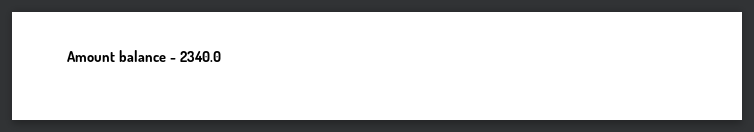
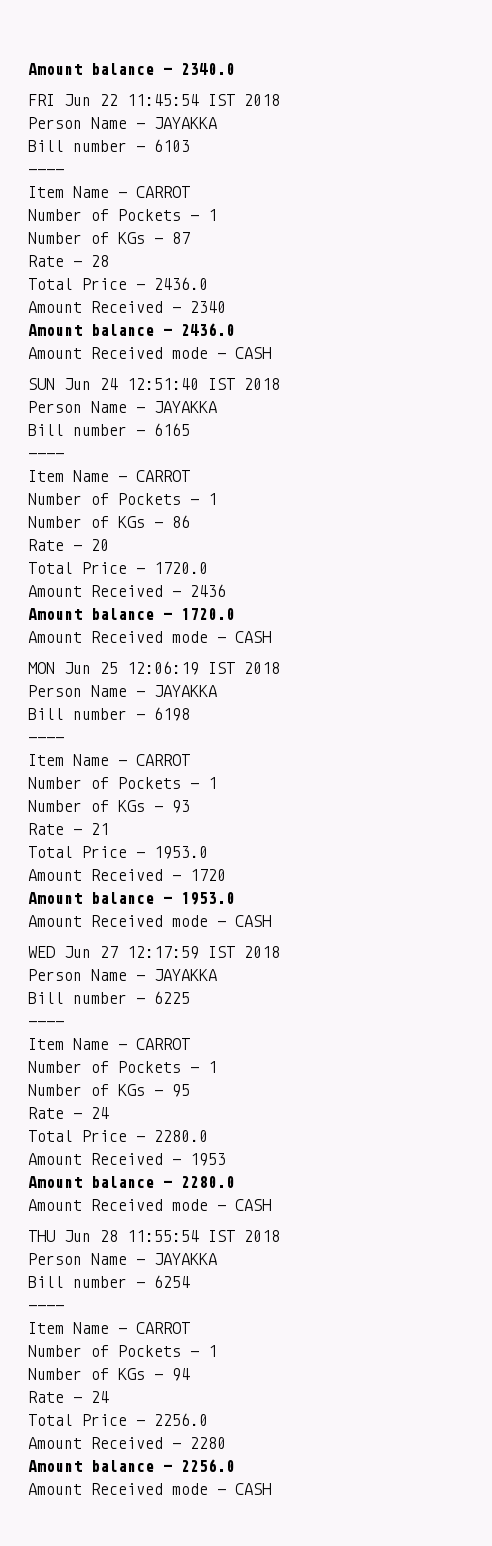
(221, 56) none -> [28,94,280,106] [28,117,217,129] [28,139,190,152] [28,169,64,175] [28,186,190,198] [28,209,217,221] [28,232,190,244] [28,255,109,267] [28,277,208,290] [28,301,226,313] [28,323,235,336] [28,347,271,359] [28,378,280,390] [28,401,217,413] [28,423,190,436] [28,453,64,459] [28,470,190,482] [28,493,217,505] [28,515,190,528] [28,539,109,551] [28,562,208,574] [28,584,226,597] [28,608,235,620] [28,631,271,643] [28,661,280,675] [28,685,217,697] [28,707,190,721] [28,737,64,743] [28,754,190,766] [28,777,217,789] [28,800,190,813] [28,823,109,835] [28,846,208,859] [28,869,226,881] [28,892,235,905] [28,915,271,927] [28,946,280,959] [28,969,217,981] [28,991,190,1004] [28,1021,64,1027] [28,1038,190,1050] [28,1061,217,1073] [28,1084,190,1097] [28,1107,109,1119] [28,1130,208,1142] [28,1153,226,1166] [28,1176,235,1188] [28,1199,271,1211] [28,1230,280,1242] [28,1253,217,1265] [28,1275,190,1288] [28,1305,64,1311] [28,1322,190,1334] [28,1345,217,1357] [28,1368,190,1381] [28,1391,109,1403] [28,1413,208,1426] [28,1437,226,1449] [28,1459,235,1472] [28,1483,271,1495] // FRI Jun 22 11:45:54 IST 2018 // Person Name - JAYAKKA // Bill number - 6103 // ---- // Item Name - CARROT // Number of Pockets - 1 // Number of KGs - 87 // Rate - 28 // Total Price - 2436.0 // Amount Received - 2340 // Amount balance - 2436.0 // Amount Received mode - CASH // SUN Jun 24 12:51:40 IST 2018 // Person Name - JAYAKKA // Bill number - 6165 // ---- // Item Name - CARROT // Number of Pockets - 1 // Number of KGs - 86 // Rate - 20 // Total Price - 1720.0 // Amount Received - 2436 // Amount balance - 1720.0 // Amount Received mode - CASH // MON Jun 25 12:06:19 IST 2018 // Person Name - JAYAKKA // Bill number - 6198 // ---- // Item Name - CARROT // Number of Pockets - 1 // Number of KGs - 93 // Rate - 21 // Total Price - 1953.0 // Amount Received - 1720 // Amount balance - 1953.0 // Amount Received mode - CASH // WED Jun 27 12:17:59 IST 2018 // Person Name - JAYAKKA // Bill number - 6225 // ---- // Item Name - CARROT // Number of Pockets - 1 // Number of KGs - 95 // Rate - 24 // Total Price - 2280.0 // Amount Received - 1953 // Amount balance - 2280.0 // Amount Received mode - CASH // THU Jun 28 11:55:54 IST 2018 // Person Name - JAYAKKA // Bill number - 6254 // ---- // Item Name - CARROT // Number of Pockets - 1 // Number of KGs - 94 // Rate - 24 // Total Price - 2256.0 // Amount Received - 2280 // Amount balance - 2256.0 // Amount Received mode - CASH

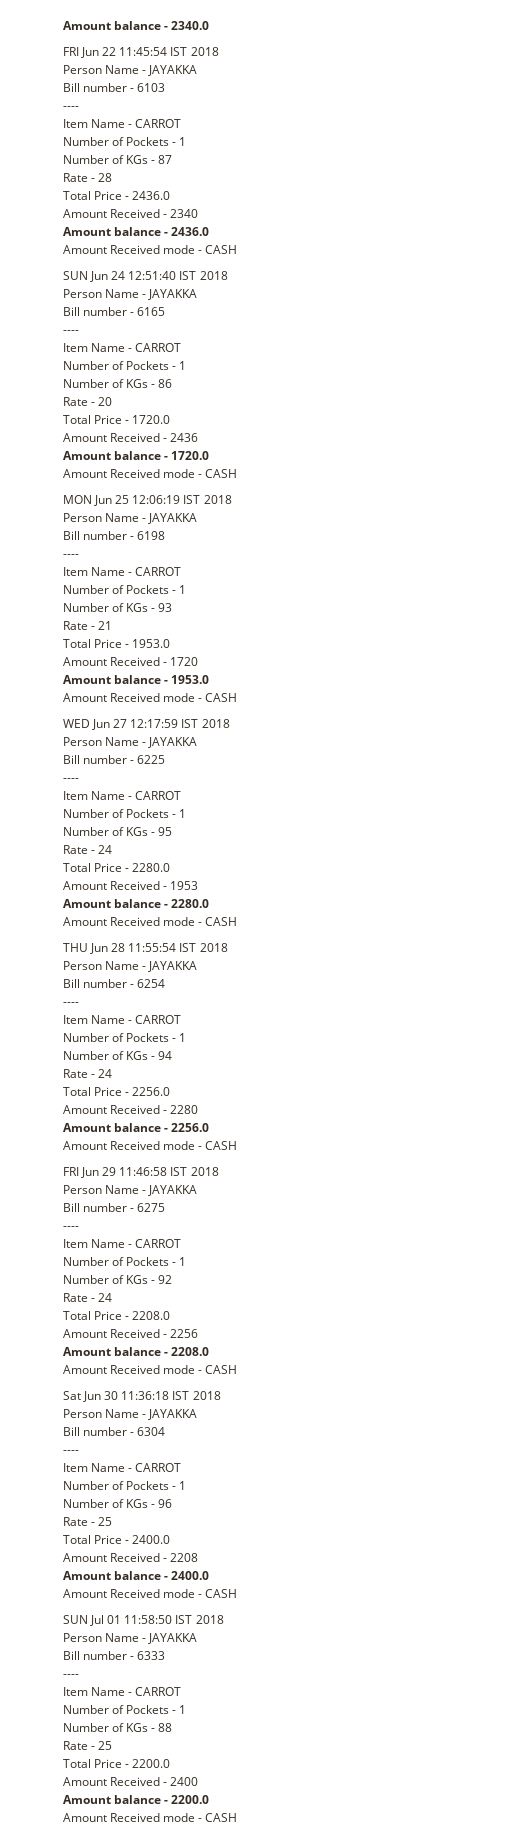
(271, 1489) none -> [63,1167,219,1178] [63,1185,198,1196] [63,1203,166,1212] [63,1226,79,1230] [63,1239,182,1248] [63,1257,187,1266] [63,1275,173,1284] [63,1293,113,1302] [63,1311,171,1320] [63,1329,199,1338] [63,1347,210,1356] [63,1365,238,1374] [63,1391,221,1402] [63,1409,198,1420] [63,1427,166,1436] [63,1450,79,1454] [63,1463,182,1472] [63,1481,187,1490] [63,1499,173,1508] [63,1517,113,1526] [63,1535,171,1544] [63,1553,199,1562] [63,1571,210,1580] [63,1589,238,1598] [63,1615,224,1626] [63,1633,198,1644] [63,1651,166,1660] [63,1674,79,1678] [63,1687,182,1696] [63,1705,187,1714] [63,1723,173,1732] [63,1741,113,1750] [63,1759,171,1768] [63,1777,199,1786] [63,1795,210,1804] [63,1813,238,1822] // FRI Jun 29 11:46:58 IST 2018 // Person Name - JAYAKKA // Bill number - 6275 // ---- // Item Name - CARROT // Number of Pockets - 1 // Number of KGs - 92 // Rate - 24 // Total Price - 2208.0 // Amount Received - 2256 // Amount balance - 2208.0 // Amount Received mode - CASH // Sat Jun 30 11:36:18 IST 2018 // Person Name - JAYAKKA // Bill number - 6304 // ---- // Item Name - CARROT // Number of Pockets - 1 // Number of KGs - 96 // Rate - 25 // Total Price - 2400.0 // Amount Received - 2208 // Amount balance - 2400.0 // Amount Received mode - CASH // SUN Jul 01 11:58:50 IST 2018 // Person Name - JAYAKKA // Bill number - 6333 // ---- // Item Name - CARROT // Number of Pockets - 1 // Number of KGs - 88 // Rate - 25 // Total Price - 2200.0 // Amount Received - 2400 // Amount balance - 2200.0 // Amount Received mode - CASH

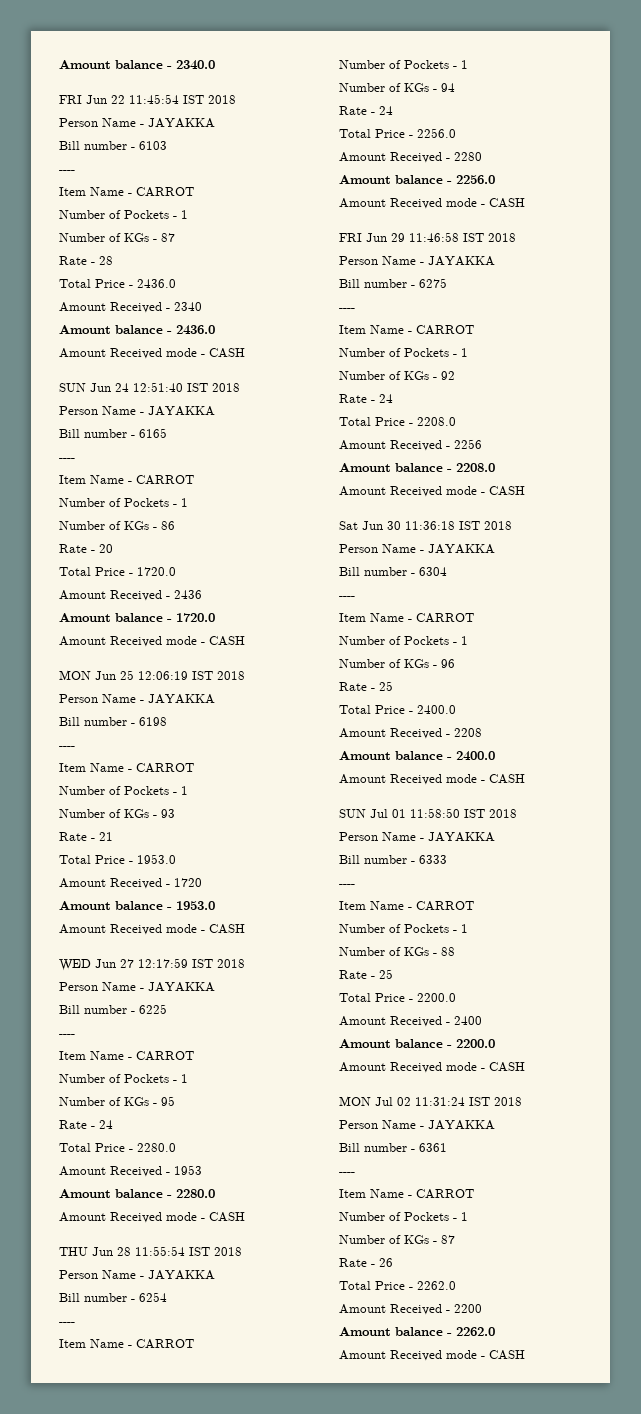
(238, 1817) none -> [339,1096,522,1106] [339,1120,495,1130] [339,1143,447,1152] [339,1172,355,1175] [339,1189,474,1199] [339,1212,468,1221] [339,1235,455,1244] [339,1258,393,1267] [339,1281,456,1290] [339,1304,482,1315] [339,1327,495,1336] [339,1350,525,1361] // MON Jul 02 11:31:24 IST 2018 // Person Name - JAYAKKA // Bill number - 6361 // ---- // Item Name - CARROT // Number of Pockets - 1 // Number of KGs - 87 // Rate - 26 // Total Price - 2262.0 // Amount Received - 2200 // Amount balance - 2262.0 // Amount Received mode - CASH

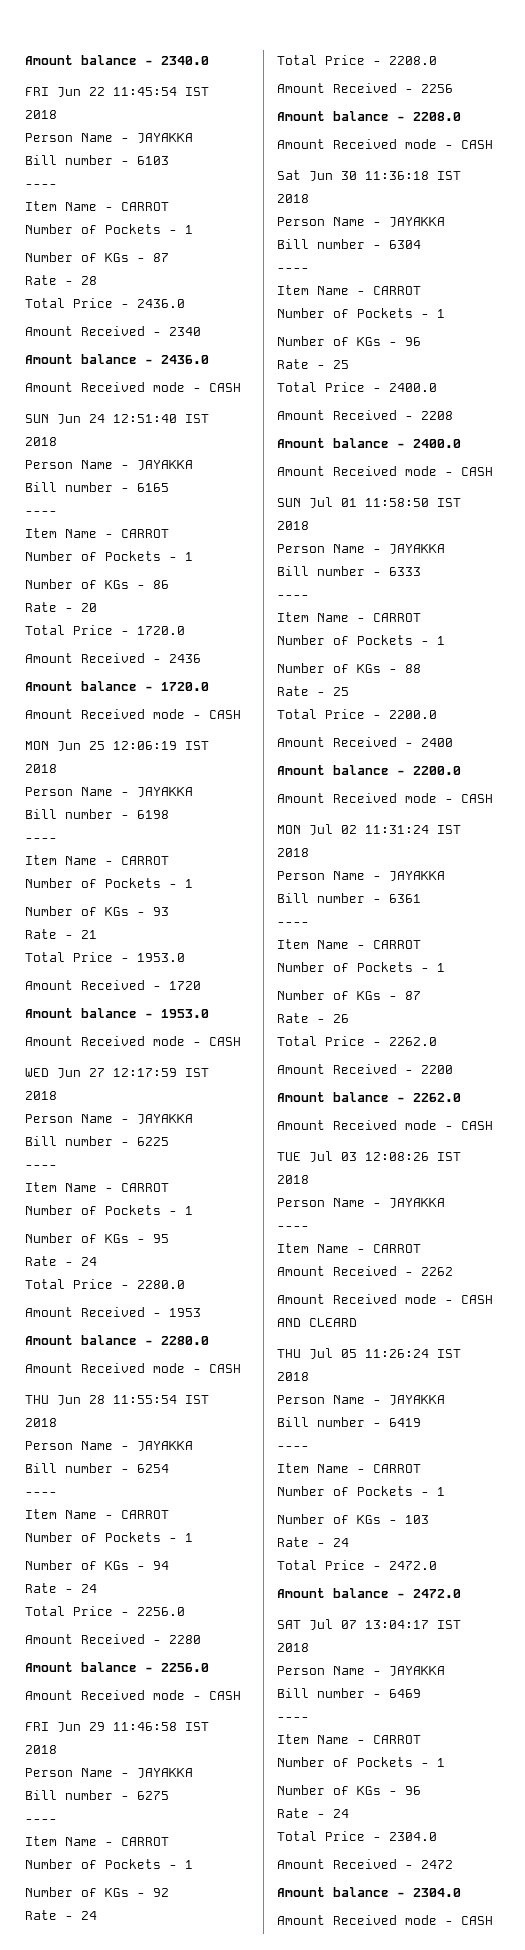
(525, 1355) none -> [277,1151,461,1162] [277,1175,309,1184] [277,1198,445,1208] [277,1226,309,1230] [277,1243,421,1253] [277,1266,453,1276] [277,1294,493,1304] [277,1318,357,1327] [277,1348,461,1359] [277,1372,309,1381] [277,1395,445,1405] [277,1417,421,1427] [277,1446,309,1450] [277,1463,421,1473] [277,1486,445,1496] [277,1514,429,1524] [277,1537,349,1547] [277,1560,437,1570] [277,1588,461,1598] [277,1619,461,1630] [277,1643,309,1652] [277,1666,445,1676] [277,1688,421,1698] [277,1717,309,1721] [277,1734,421,1744] [277,1757,445,1767] [277,1785,421,1795] [277,1808,349,1818] [277,1831,437,1841] [277,1859,453,1869] [277,1887,461,1897] [277,1915,493,1925] // TUE Jul 03 12:08:26 IST 2018 // Person Name - JAYAKKA // ---- // Item Name - CARROT // Amount Received - 2262 // Amount Received mode - CASH AND CLEARD // THU Jul 05 11:26:24 IST 2018 // Person Name - JAYAKKA // Bill number - 6419 // ---- // Item Name - CARROT // Number of Pockets - 1 // Number of KGs - 103 // Rate - 24 // Total Price - 2472.0 // Amount balance - 2472.0 // SAT Jul 07 13:04:17 IST 2018 // Person Name - JAYAKKA // Bill number - 6469 // ---- // Item Name - CARROT // Number of Pockets - 1 // Number of KGs - 96 // Rate - 24 // Total Price - 2304.0 // Amount Received - 2472 // Amount balance - 2304.0 // Amount Received mode - CASH

